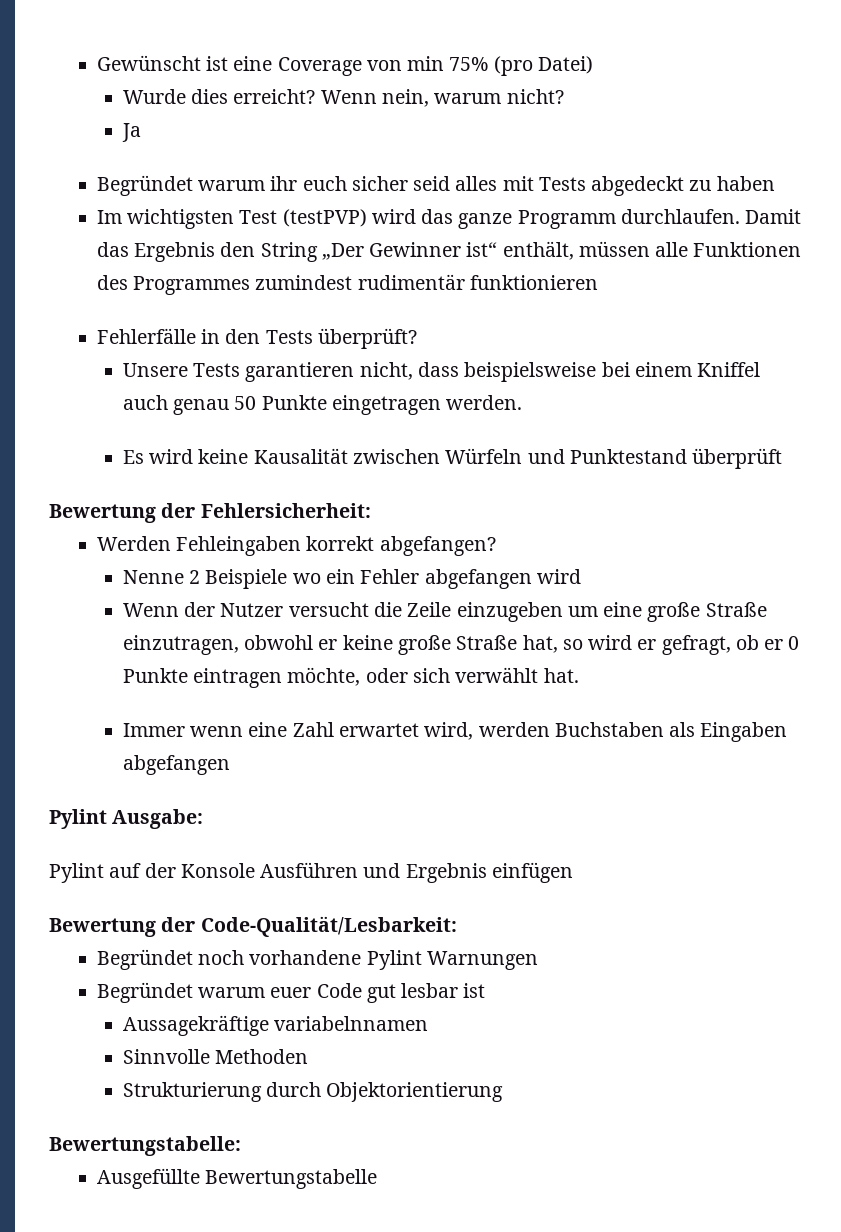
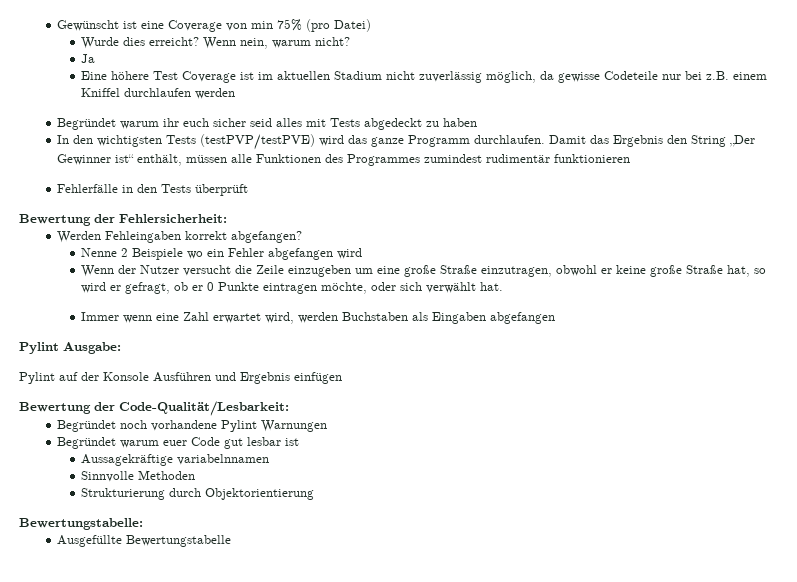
(141, 132) none -> [81,71,768,83] [81,88,236,99] // Eine höhere Test Coverage ist im aktuellen Stadium nicht zuverlässig möglich, da gewisse Codeteile nur bei z.B. einem Kniffel durchlaufen werden
[96,209,367,229] Im wichtigsten Test (testPVP) -> [57,134,316,150] In den wichtigsten Tests (testPVP/testPVE)
[317,328,417,349] [122,362,761,382] [122,395,523,415] [122,448,687,464] überprüft? // Unsere Tests garantieren nicht, dass beispielsweise bei einem Kniffel auch genau 50 Punkte eingetragen werden. // Es wird keine Kausalität zwischen Würfeln und Punktestand -> (192, 188) none

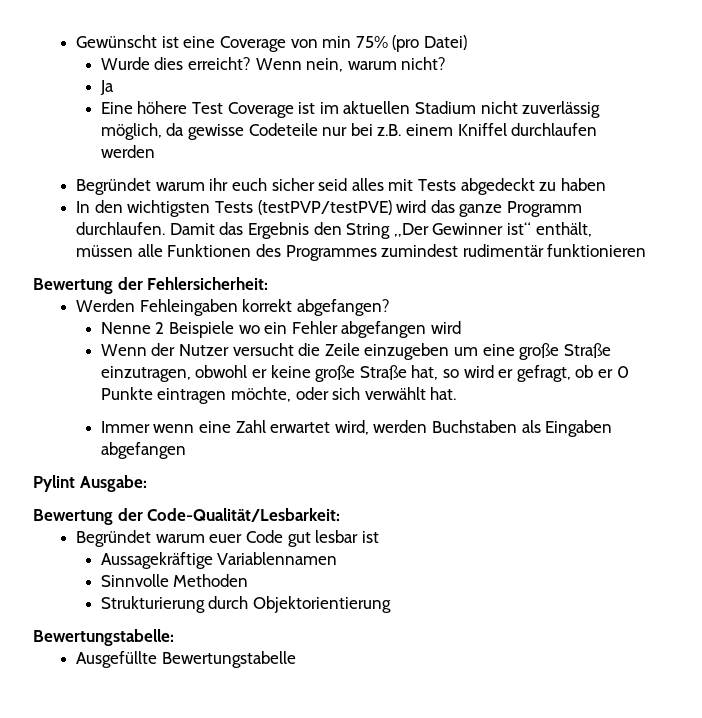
[57,184,249,196] // Fehlerfälle in den Tests überprüft -> (647, 250) none
[19,372,342,384] [19,401,289,416] [57,420,328,432] Pylint auf der Konsole Ausführen und Ergebnis einfügen // Bewertung der Code-Qualität/Lesbarkeit: // Begründet noch vorhandene Pylint Warnungen -> [33,508,341,525] Bewertung der Code-Qualität/Lesbarkeit:
[177,454,270,465] variabelnnamen -> [217,552,338,565] Variablennamen

